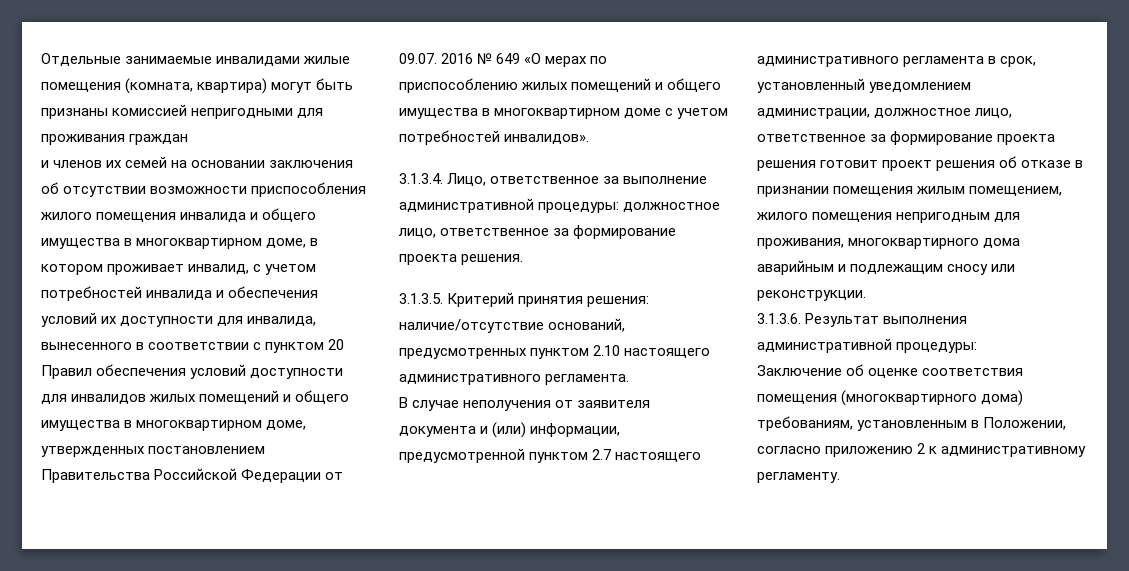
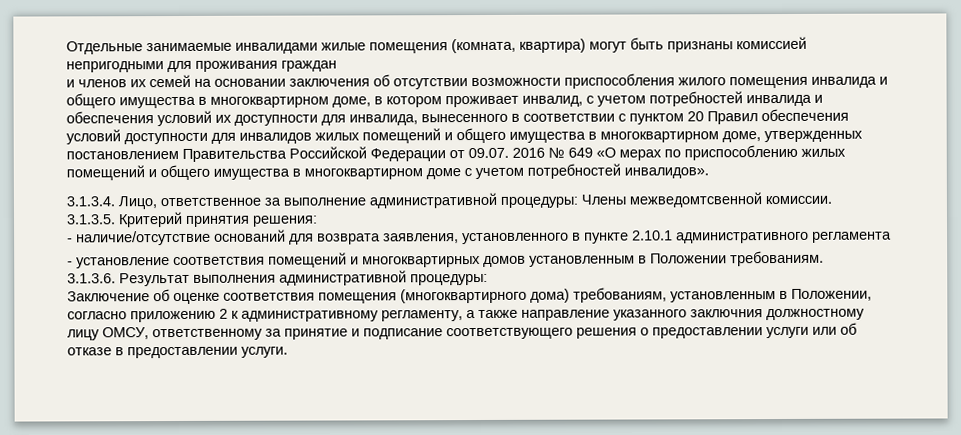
[623,202,721,212] [399,225,677,239] [399,254,524,265] [399,292,650,307] [399,318,626,333] [399,345,711,359] [399,374,630,385] [399,397,651,411] [399,422,621,438] [399,448,702,463] [757,56,1037,67] [757,78,972,93] [757,108,1013,119] [757,131,1056,145] [757,156,1084,171] [757,186,1063,197] [756,212,1021,223] [757,238,1021,249] [757,260,1016,275] [757,290,866,301] должностное лицо, ответственное за формирование проекта решения. // 3.1.3.5. Критерий принятия решения: наличие/отсутствие оснований, предусмотренных пунктом 2.10 настоящего административного регламента. // В случае неполучения от заявителя документа и (или) информации, предусмотренной пунктом 2.7 настоящего административного регламента в срок, установленный уведомлением администрации, должностное лицо, ответственное за формирование проекта решения готовит проект решения об отказе в признании помещения жилым помещением, жилого помещения непригодным для проживания, многоквартирного дома аварийным и подлежащим сносу или реконструкции. -> [581,192,832,208] [66,211,318,228] [67,229,892,246] [67,250,824,269] Члены межведомтсвенной комиссии. // 3.1.3.5. Критерий принятия решения: // - наличие/отсутствие оснований для возврата заявления, установленного в пункте 2.10.1 административного регламента // - установление соответствия помещений и многоквартирных домов установленным в Положении требованиям.
[757,472,840,483] регламенту. -> [381,308,865,322] [67,322,857,341] [67,346,288,359] регламенту, а также направление указанного заключния должностному лицу ОМСУ, ответственному за принятие и подписание соответствующего решения о предоставлении услуги или об отказе в предоставлении услуги.

